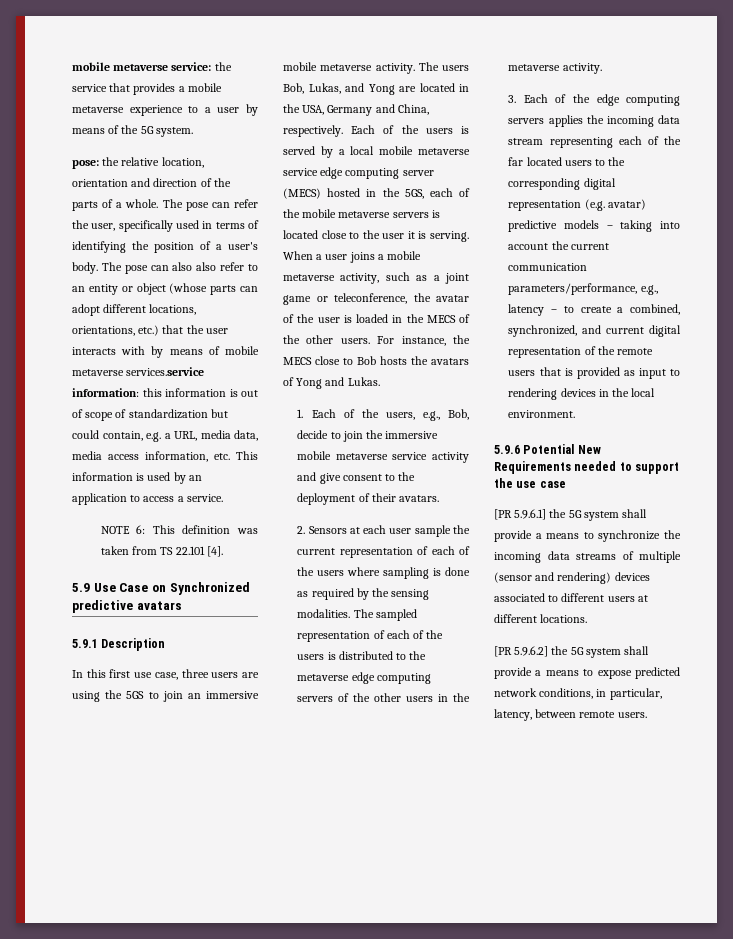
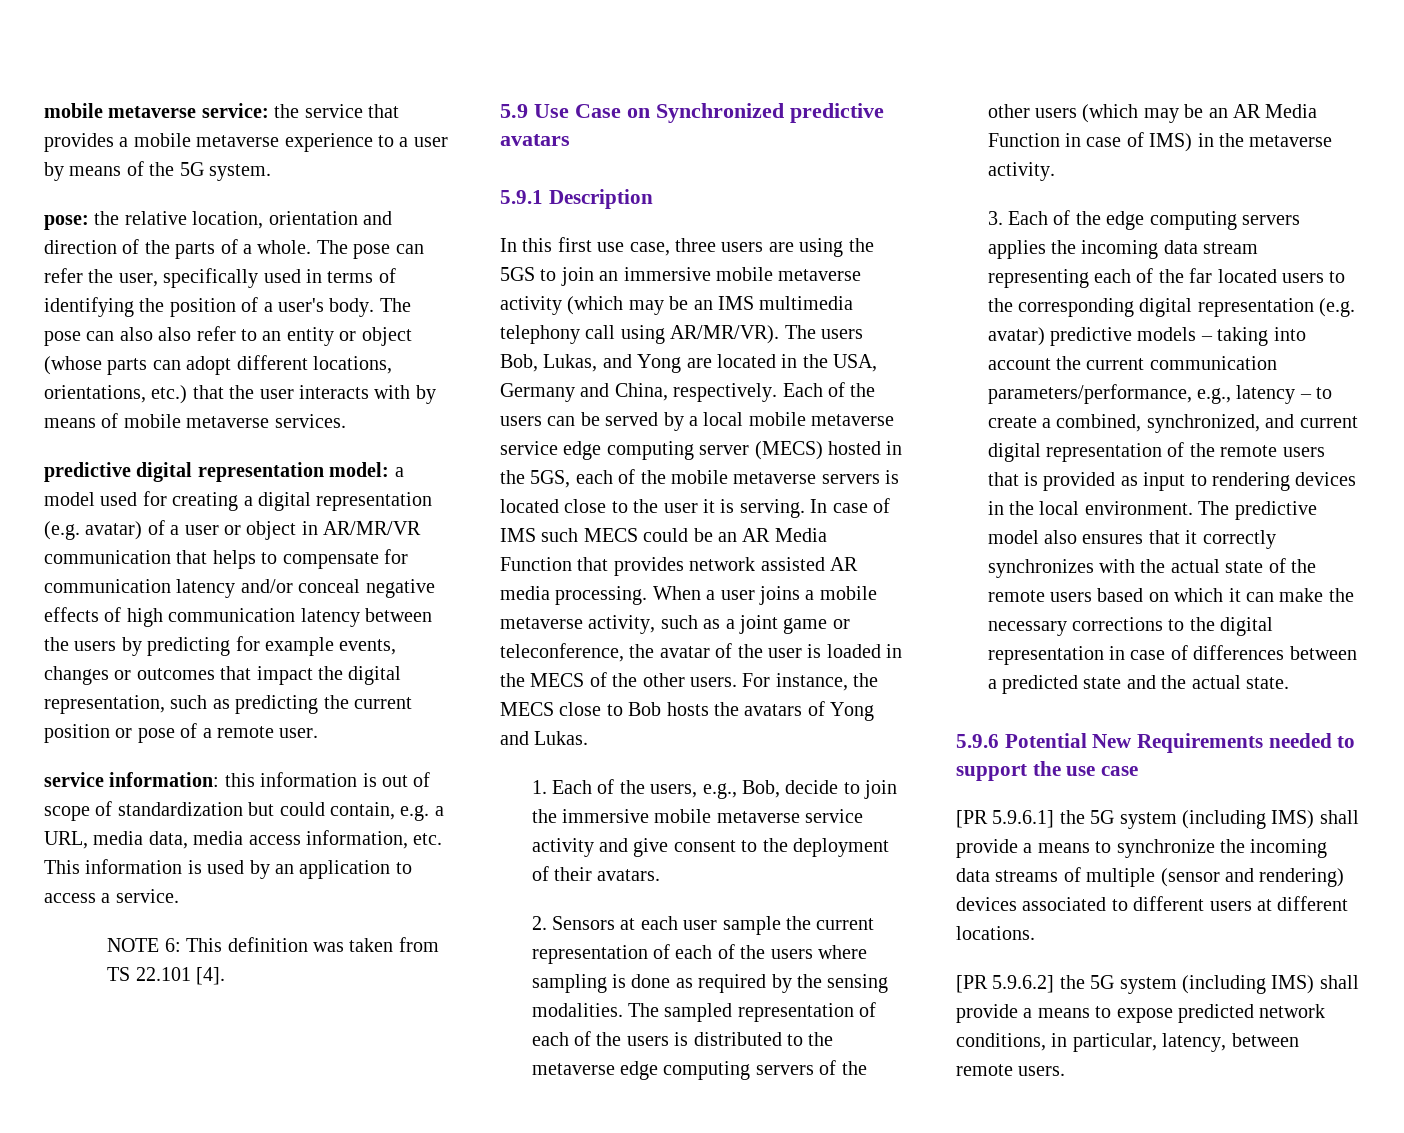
[126,367,205,376] services.service -> [274,414,346,428] [44,462,404,482] [44,491,433,511] [44,520,422,540] [44,549,408,569] [44,579,435,598] [44,607,432,627] [44,636,397,656] [44,666,402,685] [44,695,412,714] [44,723,319,743] [44,772,104,787] services. // predictive digital representation model: a model used for creating a digital representation (e.g. avatar) of a user or object in AR/MR/VR communication that helps to compensate for communication latency and/or conceal negative effects of high communication latency between the users by predicting for example events, changes or outcomes that impact the digital representation, such as predicting the current position or pose of a remote user. // service
[375,63,415,74] activity. -> [500,296,854,315] [500,325,780,344] activity (which may be an IMS multimedia telephony call using AR/MR/VR).
[460,126,469,134] is -> [547,412,600,426] can be
(469, 236) none -> [810,498,890,513] [500,528,827,542] [500,557,858,576] [500,586,648,605] In case of IMS such MECS could be an AR Media Function that provides network assisted AR media processing.
(434, 699) none -> [1082,104,1318,123] [987,132,1193,152] (which may be an AR Media Function in case of IMS)
(576, 414) none -> [1198,501,1317,520] [987,530,1276,549] [987,558,1317,578] [987,588,1354,602] [987,617,1274,636] [987,645,1357,665] [987,675,1290,694] The predictive model also ensures that it correctly synchronizes with the actual state of the remote users based on which it can make the necessary corrections to the digital representation in case of differences between a predicted state and the actual state.
(619, 516) none -> [1182,810,1315,829] (including IMS)
(621, 653) none -> [1182,975,1315,994] (including IMS)

